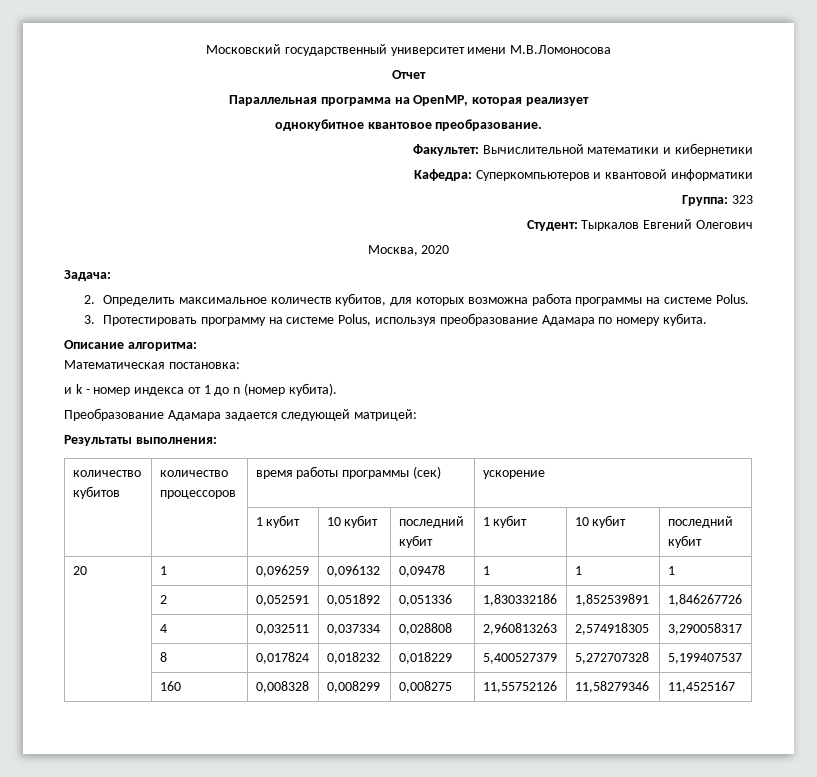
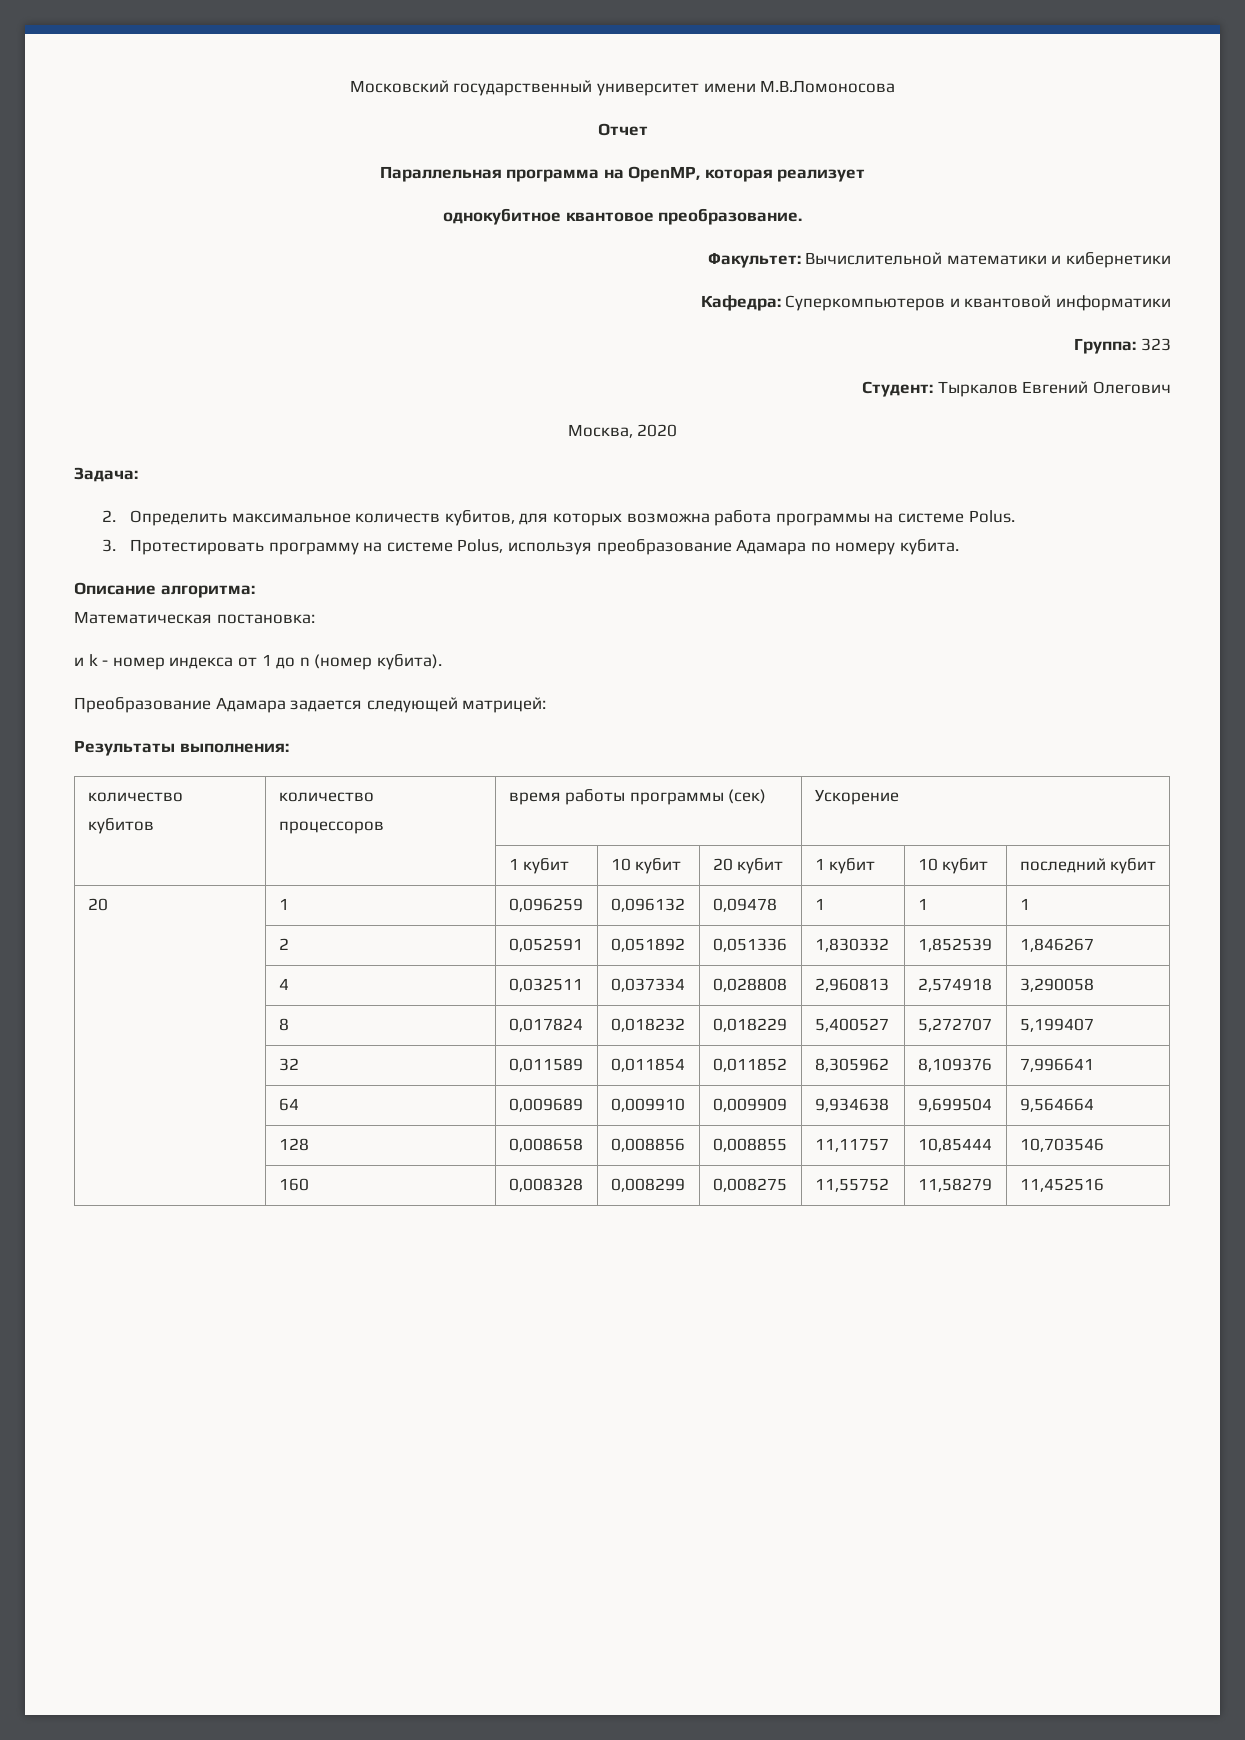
[482,470,545,479] [255,515,301,528] [326,515,379,528] [398,516,464,528] ускорение // | | 1 кубит | 10 кубит | последний -> [814,789,899,805] [508,858,570,874] [610,858,682,874] [712,858,733,871] Ускорение // | | 1 кубит | 10 кубит | 20
[482,594,557,606] [574,594,649,606] [667,594,742,606] 1,830332186 | 1,852539891 | 1,846267726 -> [814,938,889,952] [917,938,992,952] [1019,938,1094,952] 1,830332 | 1,852539 | 1,846267
[482,623,557,635] [574,623,649,635] [667,623,742,635] 2,960813263 | 2,574918305 | 3,290058317 -> [814,978,889,992] [917,978,992,992] [1019,978,1094,992] 2,960813 | 2,574918 | 3,290058
[482,653,557,664] [574,652,649,664] [667,653,742,664] 5,400527379 | 5,272707328 | 5,199407537 -> [814,1018,889,1032] [917,1018,992,1032] [1019,1018,1094,1032] [278,1058,299,1071] [508,1058,583,1072] [610,1058,685,1072] [712,1058,787,1072] [814,1058,889,1072] [917,1058,992,1072] [1019,1058,1094,1072] [278,1098,299,1111] [508,1098,583,1112] [610,1098,685,1112] [712,1098,787,1112] [814,1098,889,1112] [917,1098,992,1112] [1019,1098,1094,1112] [278,1138,309,1151] [508,1138,583,1152] [610,1138,685,1152] [712,1138,787,1152] [814,1138,889,1152] [917,1138,992,1152] [1019,1138,1104,1152] 5,400527 | 5,272707 | 5,199407 // | 32 | 0,011589 | 0,011854 | 0,011852 | 8,305962 | 8,109376 | 7,996641 // | 64 | 0,009689 | 0,009910 | 0,009909 | 9,934638 | 9,699504 | 9,564664 // | 128 | 0,008658 | 0,008856 | 0,008855 | 11,11757 | 10,85444 | 10,703546
[482,681,557,693] [574,681,649,693] [667,681,735,693] 11,55752126 | 11,58279346 | 11,4525167 -> [814,1178,889,1192] [917,1178,992,1192] [1019,1178,1104,1192] 11,55752 | 11,58279 | 11,452516

